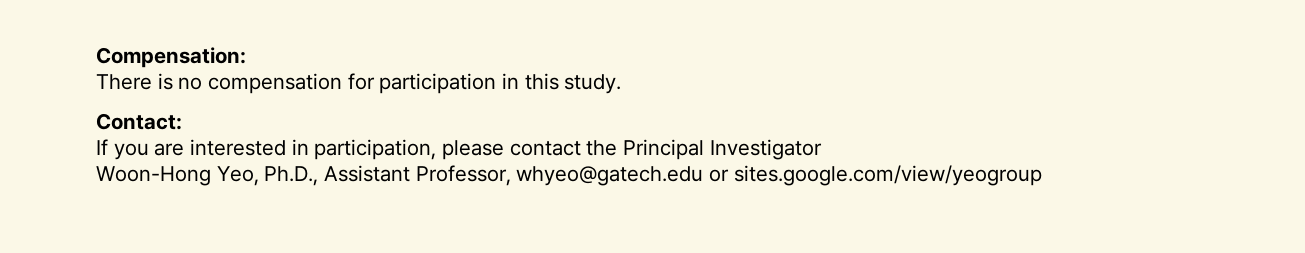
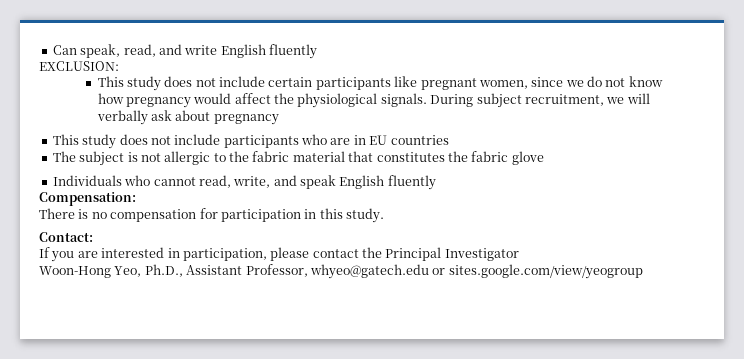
(96, 57) none -> [52,44,317,59] [39,61,119,71] [97,76,663,91] [97,93,650,108] [96,110,279,125] [52,134,449,149] [52,151,544,166] [52,175,436,190] Can speak, read, and write English fluently // EXCLUSION: // This study does not include certain participants like pregnant women, since we do not know how pregnancy would affect the physiological signals. During subject recruitment, we will verbally ask about pregnancy // This study does not include participants who are in EU countries // The subject is not allergic to the fabric material that constitutes the fabric glove // Individuals who cannot read, write, and speak English fluently //

